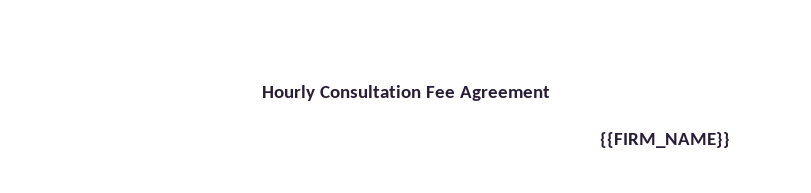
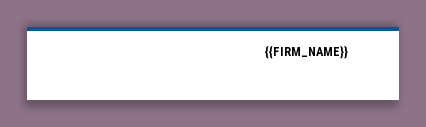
[261,85,550,101] Hourly Consultation Fee Agreement // -> (265, 52) none

